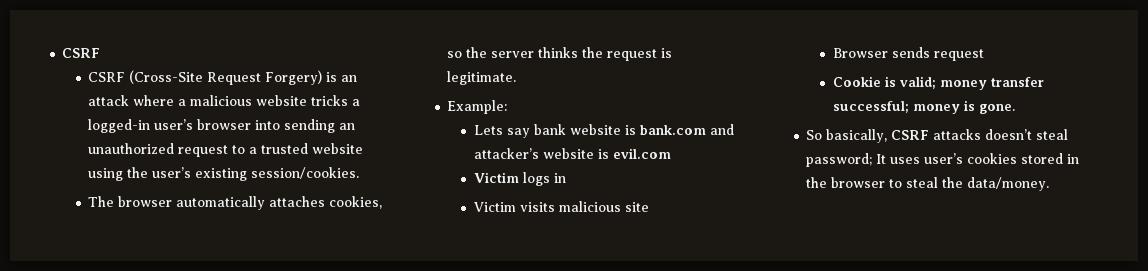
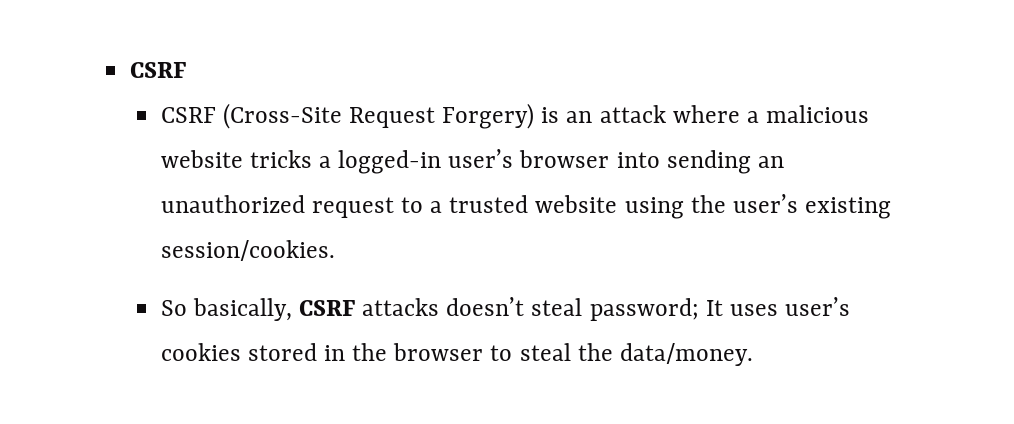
[88,196,383,210] [447,47,673,61] [447,71,517,85] [447,100,508,114] [473,124,734,138] [473,148,671,159] [473,172,566,186] [473,201,649,212] [832,47,984,61] [832,76,1044,90] [832,100,1015,114] // The browser automatically attaches cookies, so the server thinks the request is legitimate. // Example: // Lets say bank website is bank.com and attacker’s website is evil.com // Victim logs in // Victim visits malicious site // Browser sends request // Cookie is valid; money transfer successful; money is gone. -> (335, 250) none

